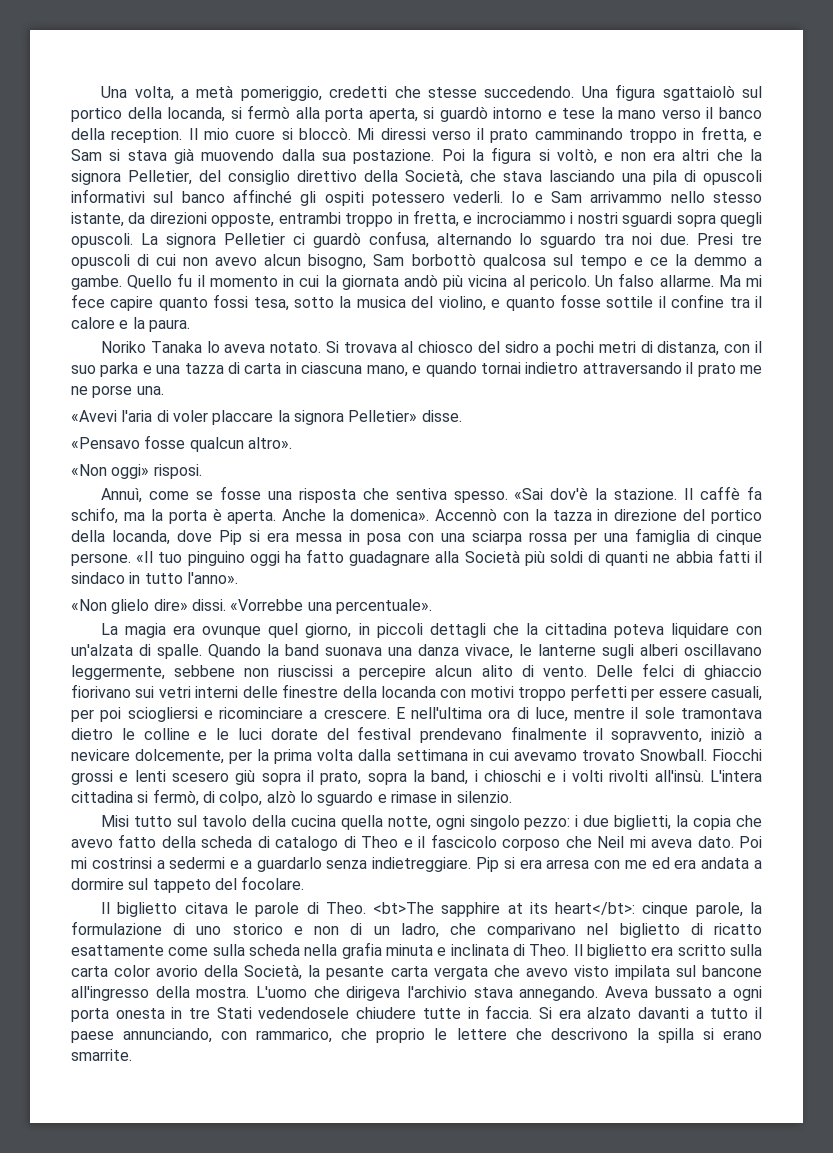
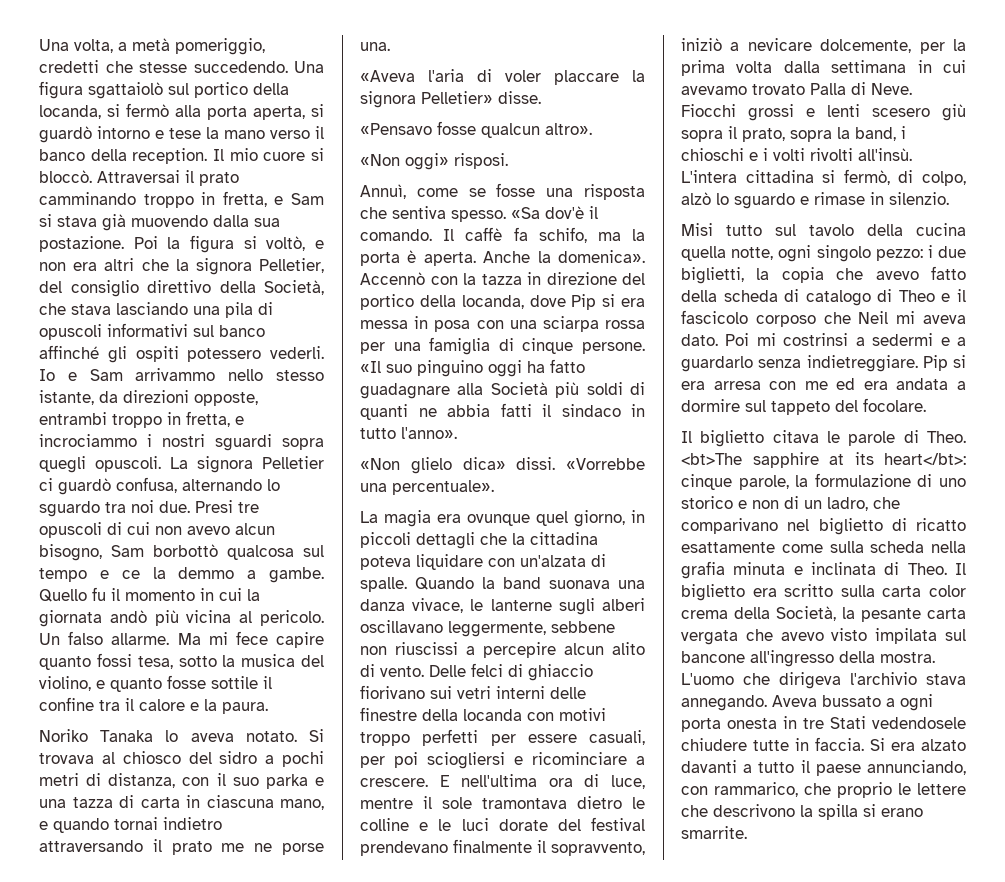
[357,128,471,140] Mi diressi verso -> [97,170,180,183] Attraversai
[71,410,117,422] «Avevi -> [360,70,415,82] «Aveva
[514,487,678,500] «Sai dov'è la stazione. -> [511,206,598,219] [360,229,432,241] «Sa dov'è il comando.
[158,552,183,563] tuo -> [386,364,412,373] suo
[153,599,188,611] dire» -> [462,457,506,470] dica»
[639,749,707,761] Snowball. -> [810,82,912,95] Palla di Neve.
[156,965,199,977] avorio -> [681,610,728,619] crema

